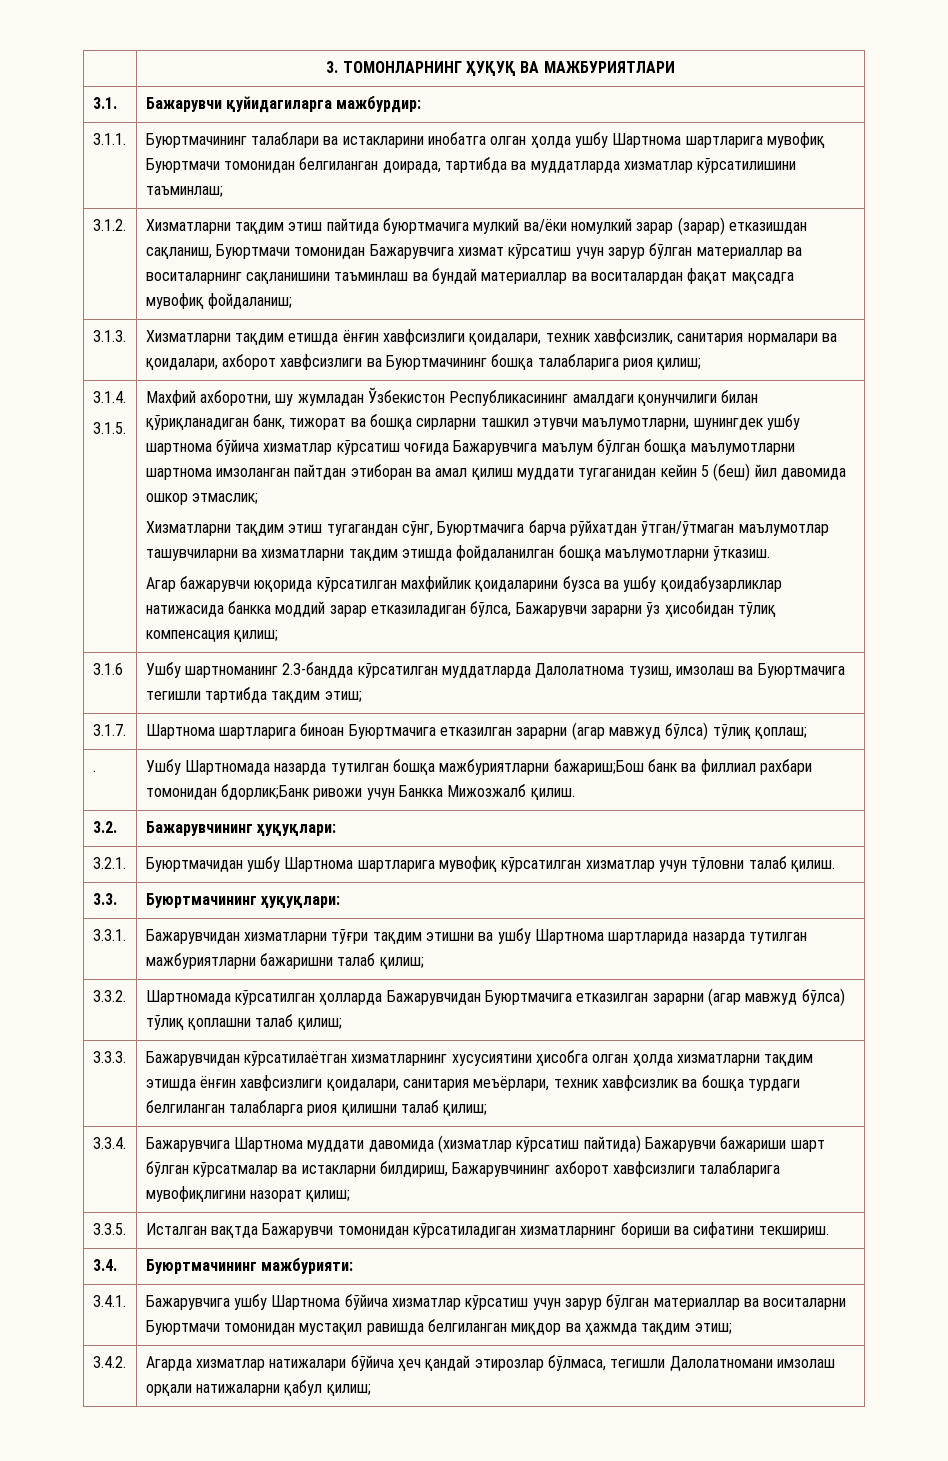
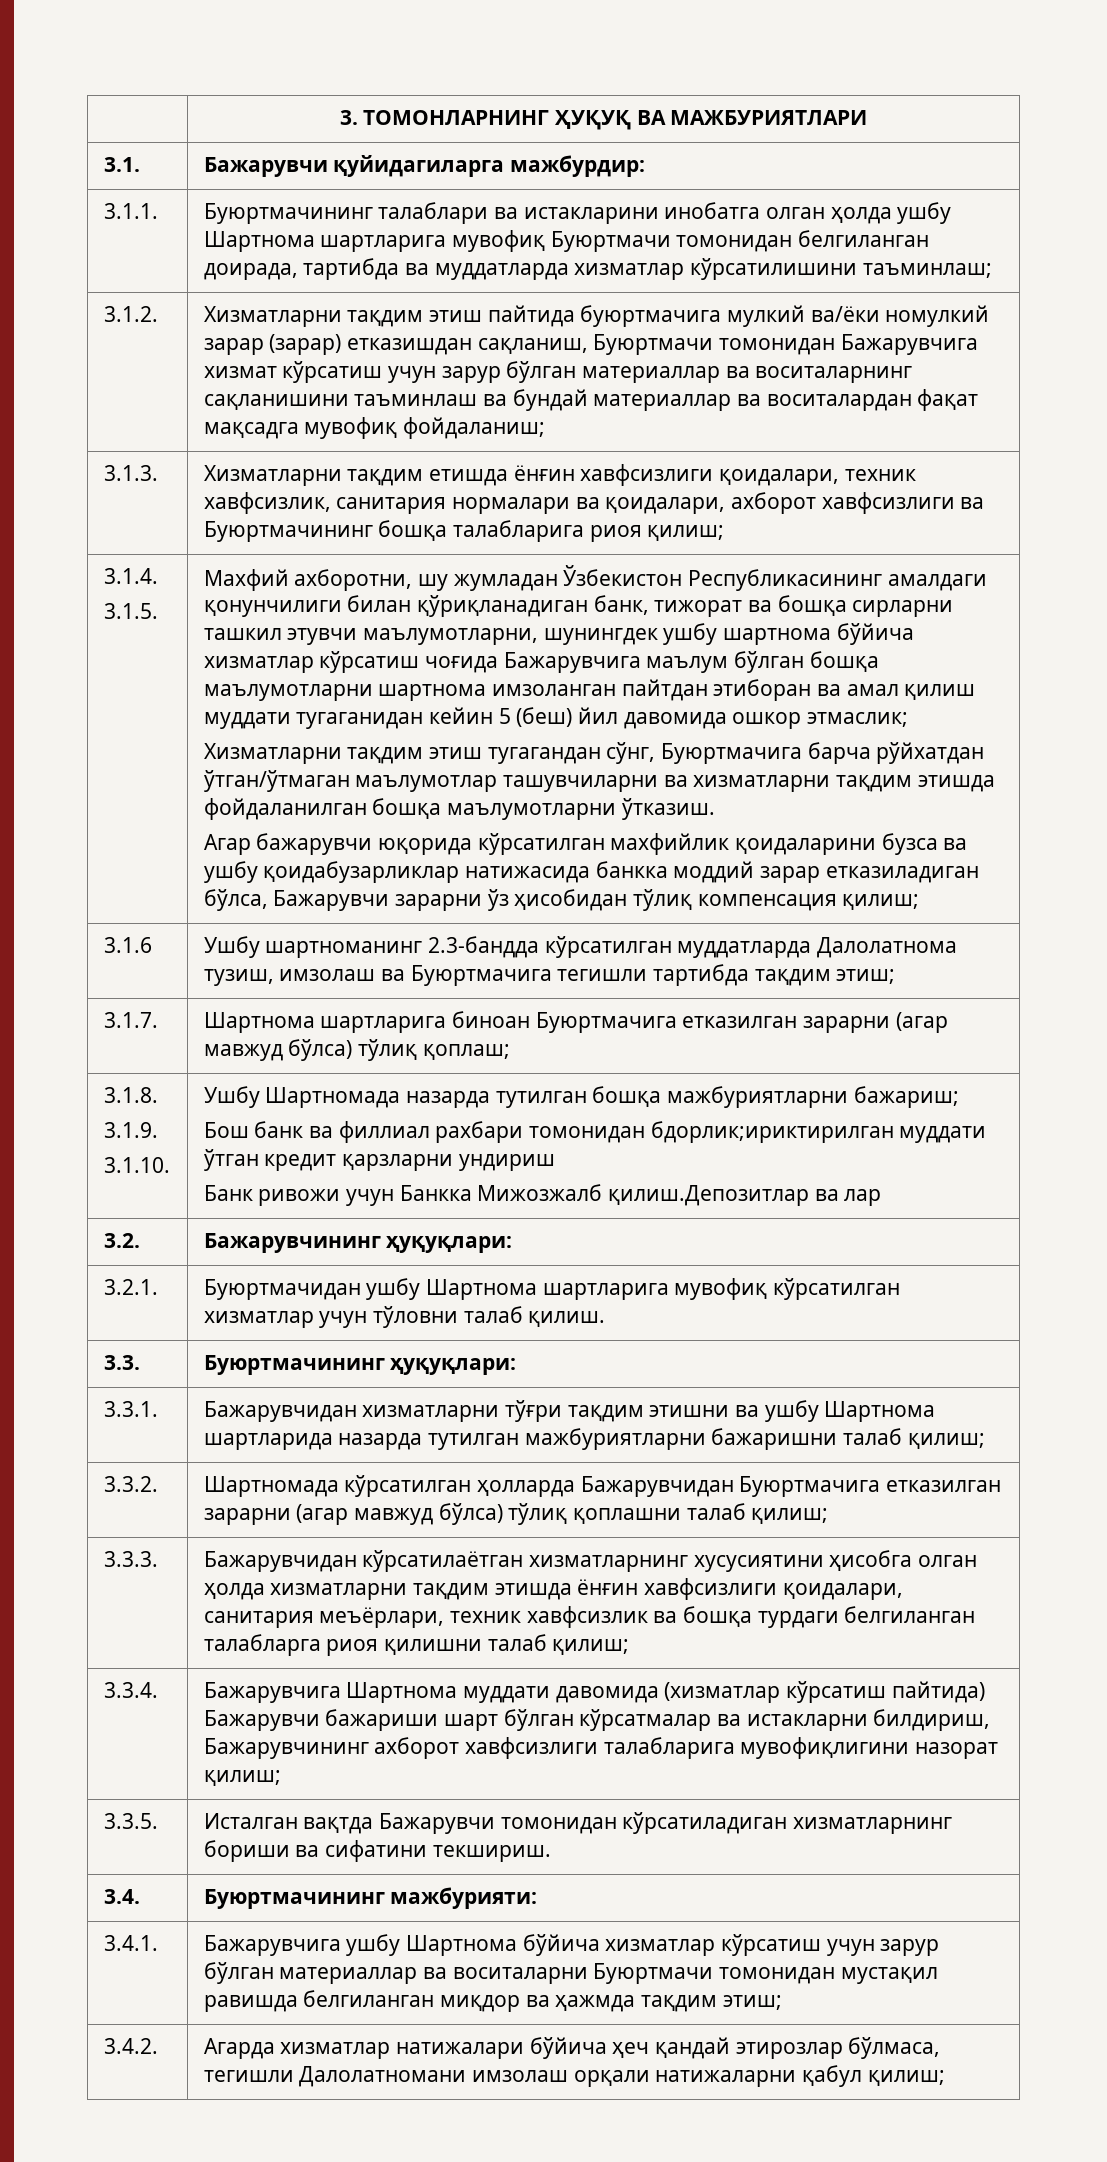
[92,770,96,772] . -> [103,1087,158,1103] [103,1122,158,1138] [103,1157,170,1173] 3.1.8. // 3.1.9. // 3.1.10.
[553,759,644,775] бажариш;Бош -> [853,1086,959,1108] [203,1122,249,1138] бажариш; // Бош
[221,784,310,800] бдорлик;Банк -> [650,1121,987,1143] [203,1149,555,1171] [203,1185,253,1201] бдорлик;ириктирилган муддати ўтган кредит қарзларни ундириш // Банк
[530,788,575,800] қилиш. -> [607,1185,882,1206] қилиш.Депозитлар ва лар

